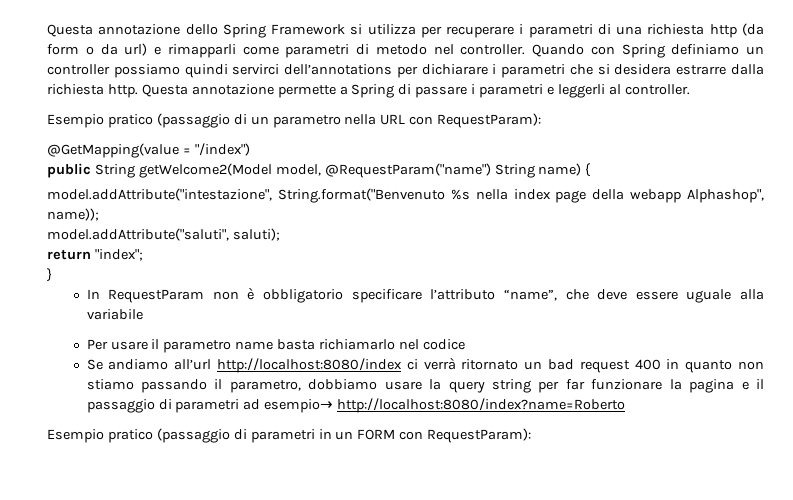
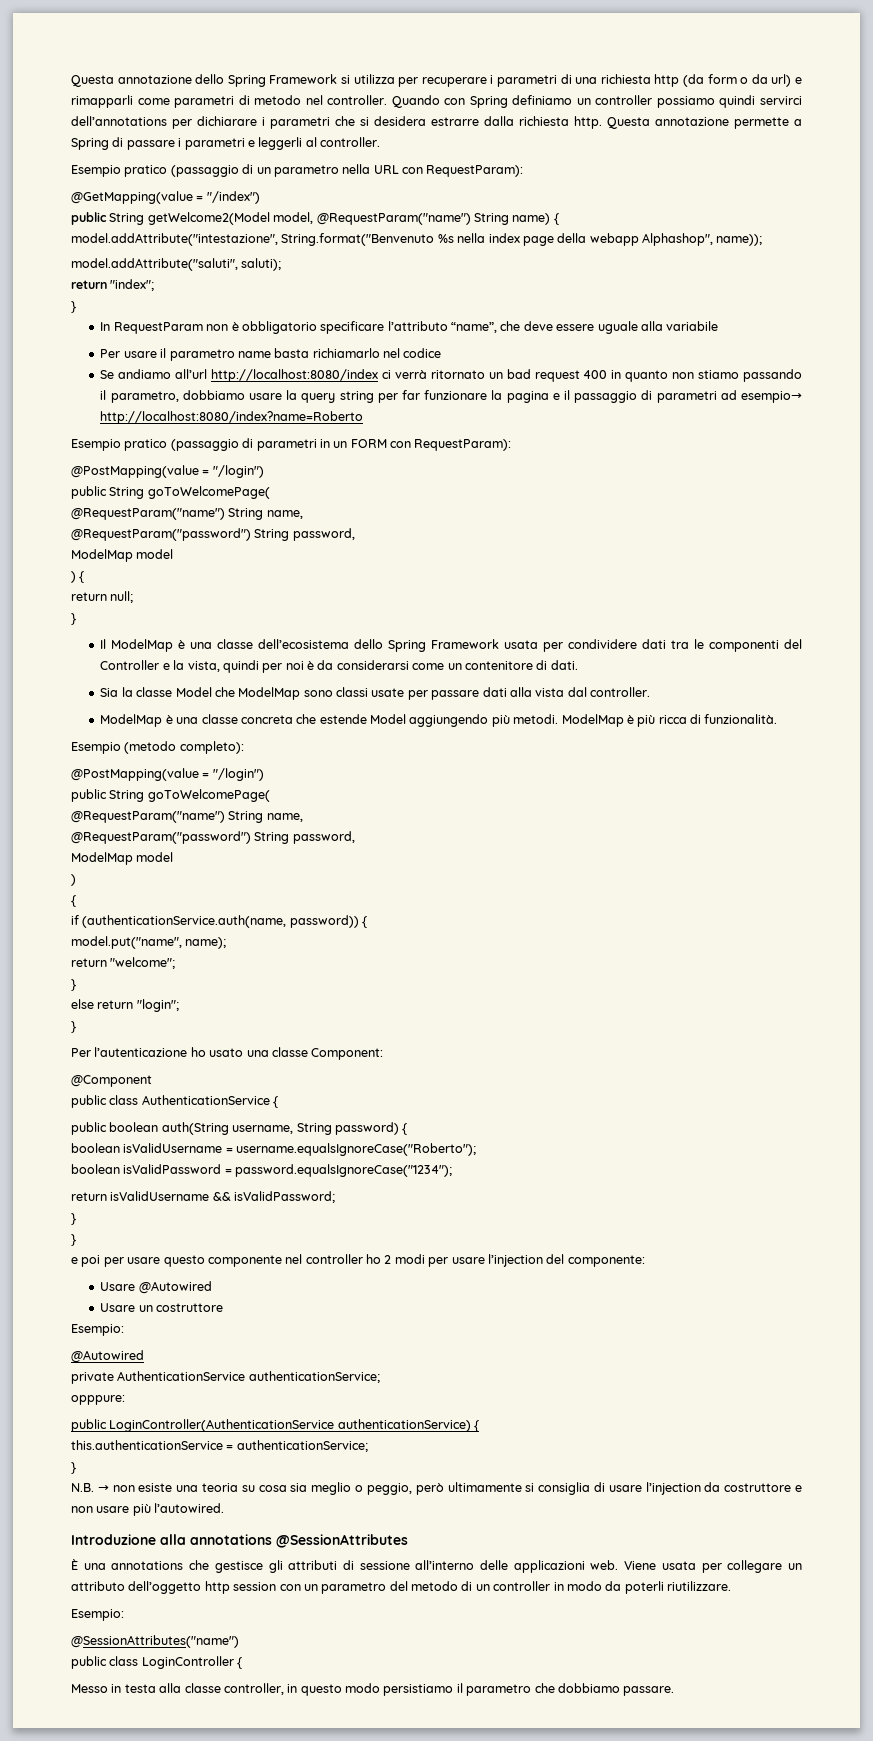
(532, 435) none -> [71,465,264,478] [71,486,270,499] [71,508,303,520] [71,528,355,541] [71,549,174,562] [71,571,85,583] [71,591,134,603] [71,613,76,625] [100,639,802,652] [100,660,578,673] [100,687,651,700] [100,714,778,727] [71,741,244,754] [71,768,264,781] [71,789,270,802] [71,811,303,823] [71,831,355,844] [71,852,174,865] [71,874,76,886] [71,895,76,907] [71,915,368,928] [71,936,227,949] [71,957,176,969] [71,979,76,991] [71,999,179,1012] [71,1021,76,1033] [71,1047,384,1060] [71,1075,152,1087] [71,1095,279,1108] [71,1122,408,1135] [71,1143,477,1156] [71,1164,453,1177] [71,1191,336,1203] [71,1213,76,1225] [71,1234,76,1246] [71,1254,645,1267] [100,1281,212,1294] [100,1303,224,1312] [71,1324,124,1336] [71,1350,144,1363] [71,1371,380,1384] [71,1395,125,1405] [71,1419,480,1432] [71,1440,368,1452] [71,1462,76,1474] [71,1482,803,1495] [71,1503,225,1516] [71,1534,408,1548] [71,1559,803,1573] [71,1581,731,1594] [71,1609,124,1621] [71,1635,239,1648] [71,1656,243,1669] [71,1683,675,1696] // @PostMapping(value = "/login") // public String goToWelcomePage( // @RequestParam("name") String name, // @RequestParam("password") String password, // ModelMap model // ) { // return null; // } // Il ModelMap è una classe dell’ecosistema dello Spring Framework usata per condividere dati tra le componenti del Controller e la vista, quindi per noi è da considerarsi come un contenitore di dati. // Sia la classe Model che ModelMap sono classi usate per passare dati alla vista dal controller. // ModelMap è una classe concreta che estende Model aggiungendo più metodi. ModelMap è più ricca di funzionalità. // Esempio (metodo completo): // @PostMapping(value = "/login") // public String goToWelcomePage( // @RequestParam("name") String name, // @RequestParam("password") String password, // ModelMap model // ) // { // if (authenticationService.auth(name, password)) { // model.put("name", name); // return "welcome"; // } // else return "login"; // } // Per l’autenticazione ho usato una classe Component: // @Component // public class AuthenticationService { // public boolean auth(String username, String password) { // boolean isValidUsername = username.equalsIgnoreCase("Roberto"); // boolean isValidPassword = password.equalsIgnoreCase("1234"); // return isValidUsername && isValidPassword; // } // } // e poi per usare questo componente nel controller ho 2 modi per usare l’injection del componente: // Usare @Autowired // Usare un costruttore // Esempio: // @Autowired // private AuthenticationService authenticationService; // opppure: // public LoginController(AuthenticationService authenticationService) { // this.authenticationService = authenticationService; // } // N.B. → non esiste una teoria su cosa sia meglio o peggio, però ultimamente si consiglia di usare l’injection da costruttore e non usare più l’autowired. // Introduzione alla annotations @SessionAttributes // È una annotations che gestisce gli attributi di sessione all’interno delle applicazioni web. Viene usata per collegare un attributo dell’oggetto http session con un parametro del metodo di un controller in modo da poterli riutilizzare. // Esempio: // @SessionAttributes("name") // public class LoginController { // Messo in testa alla classe controller, in questo modo persistiamo il parametro che dobbiamo passare.

